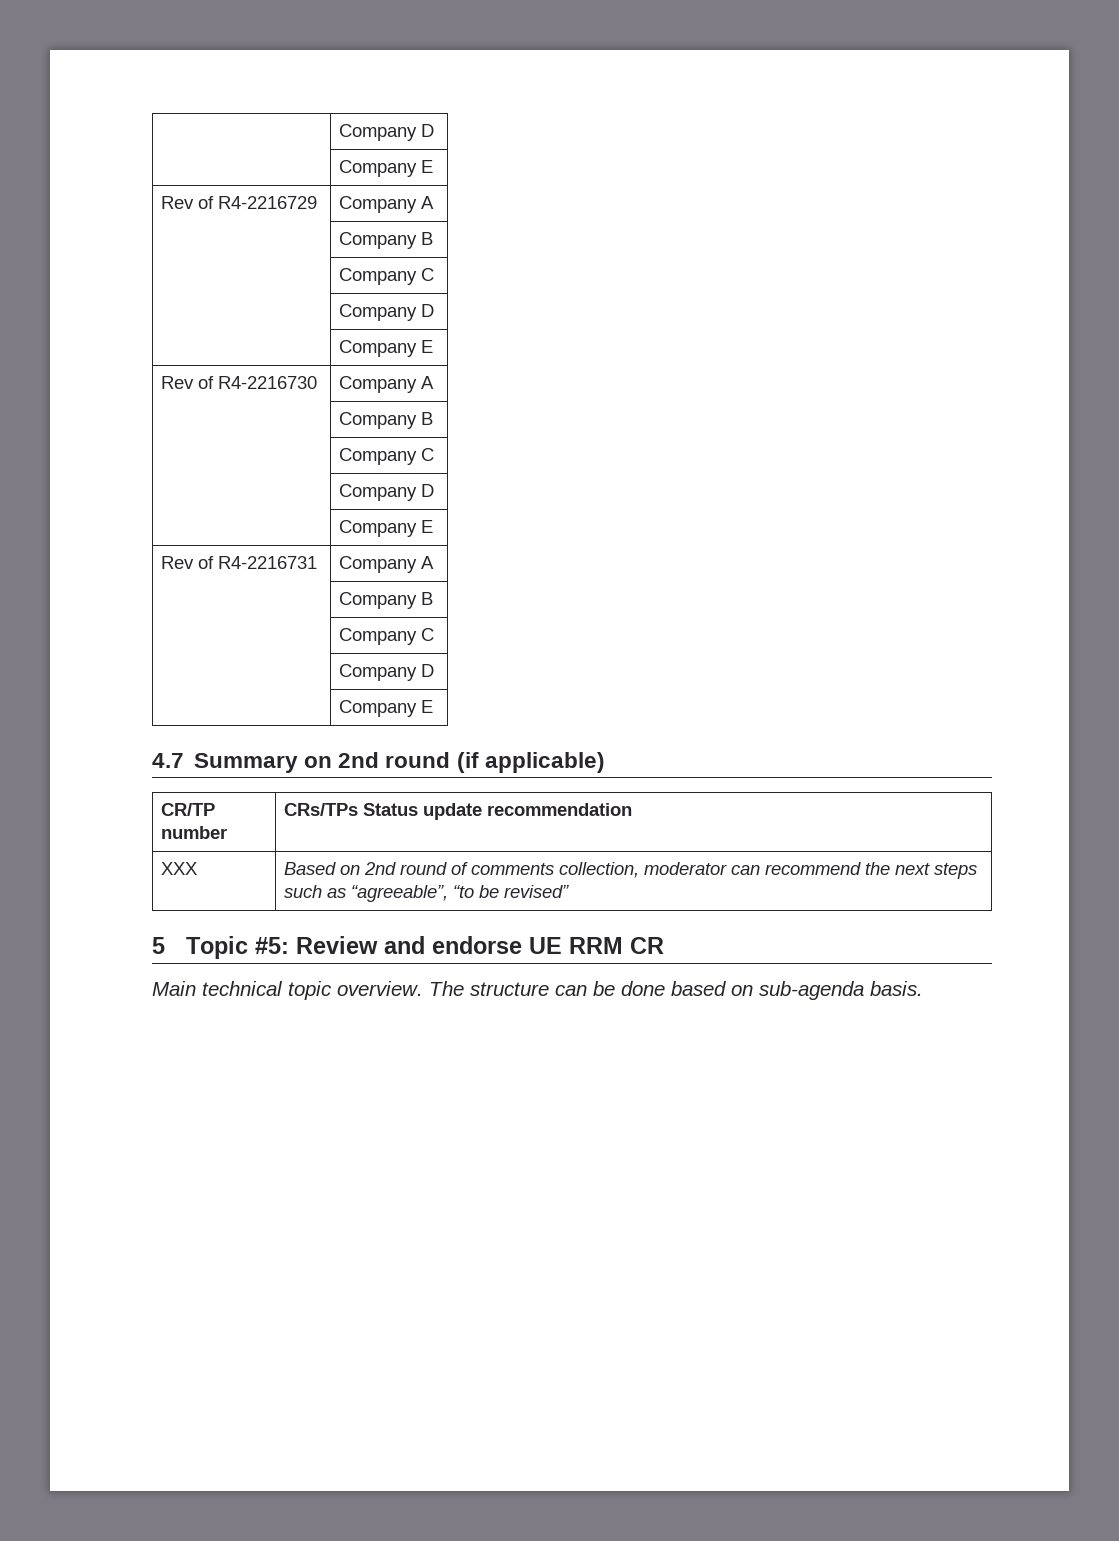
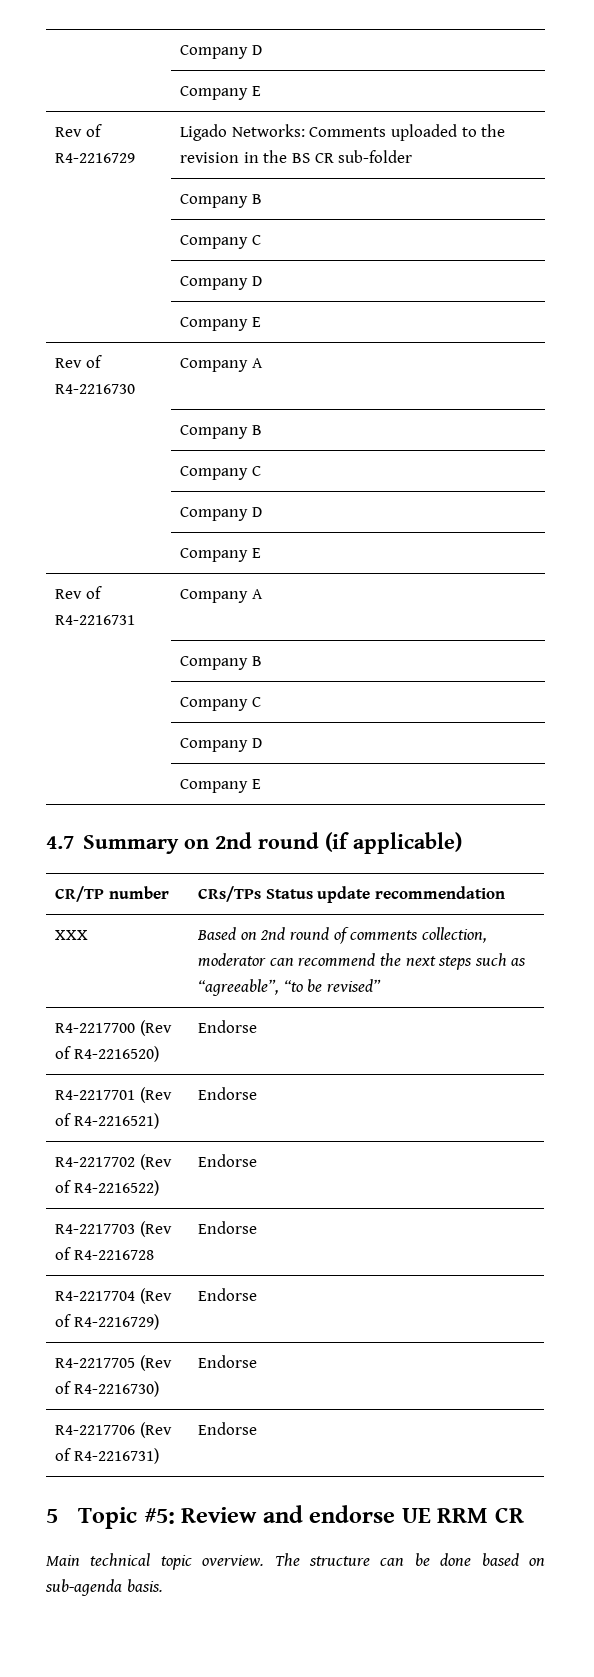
[339,196,435,213] Company A -> [180,124,506,141] [180,150,413,163] Ligado Networks: Comments uploaded to the revision in the BS CR sub-folder
(570, 891) none -> [55,1020,172,1036] [55,1046,159,1062] [198,1020,258,1033] [55,1087,172,1103] [55,1113,159,1129] [198,1087,258,1100] [55,1154,172,1170] [55,1180,159,1196] [198,1154,258,1167] [55,1221,172,1237] [55,1247,154,1260] [198,1221,258,1234] [55,1288,172,1304] [55,1314,159,1330] [198,1288,258,1301] [55,1355,172,1371] [55,1381,159,1397] [198,1355,258,1368] [55,1422,172,1438] [55,1448,159,1464] [198,1422,258,1435] // R4-2217700 (Rev of R4-2216520) | Endorse // R4-2217701 (Rev of R4-2216521) | Endorse // R4-2217702 (Rev of R4-2216522) | Endorse // R4-2217703 (Rev of R4-2216728 | Endorse // R4-2217704 (Rev of R4-2216729) | Endorse // R4-2217705 (Rev of R4-2216730) | Endorse // R4-2217706 (Rev of R4-2216731) | Endorse

